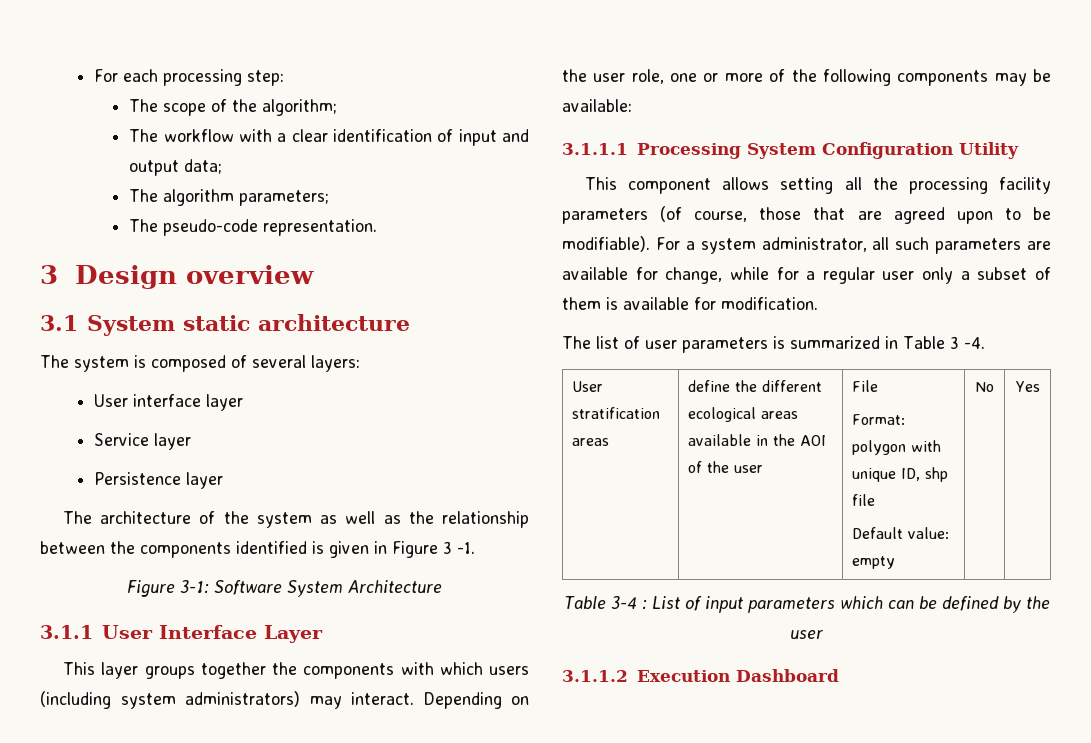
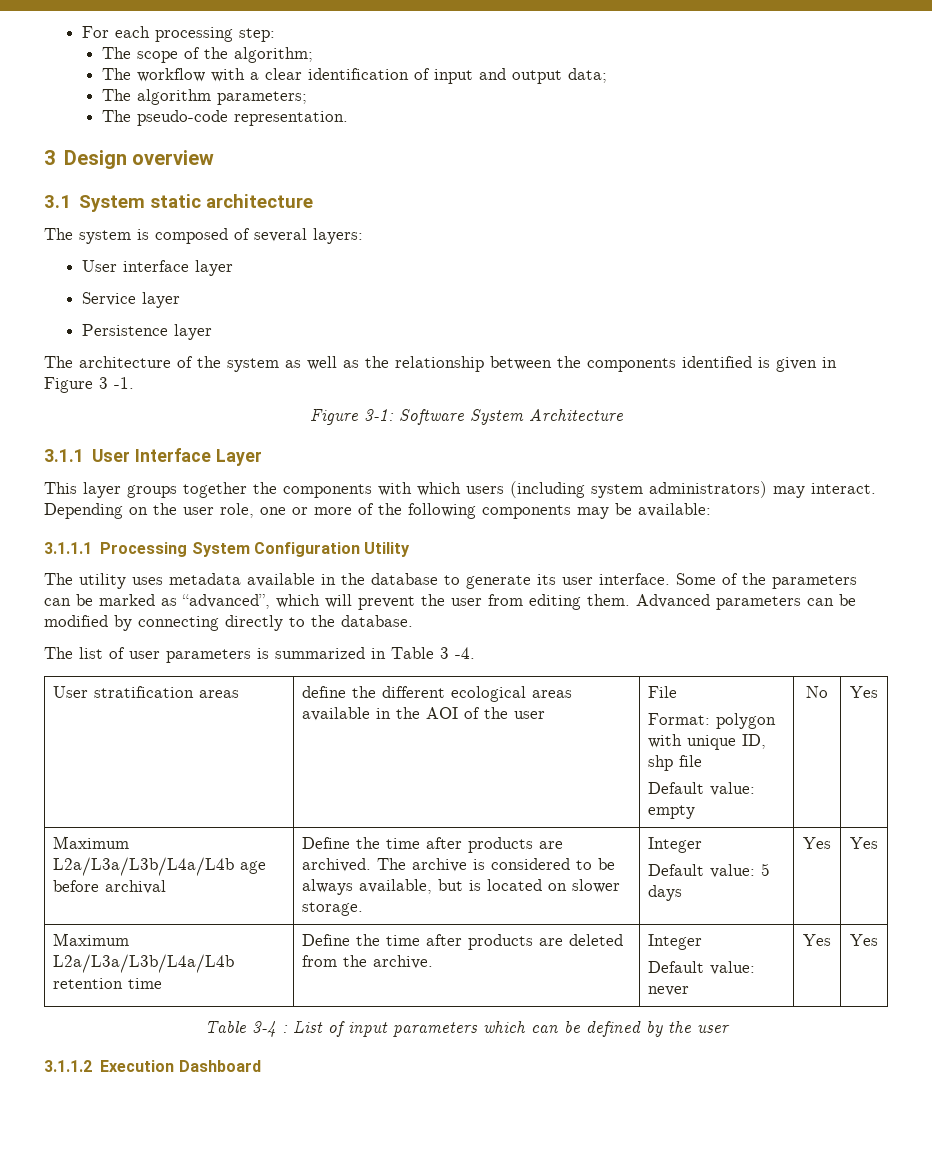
[585,177,1051,194] [562,206,1051,224] [562,236,1051,254] [562,267,1051,284] [562,297,818,310] This component allows setting all the processing facility parameters (of course, those that are agreed upon to be modifiable). For a system administrator, all such parameters are available for change, while for a regular user only a subset of them is available for modification. -> [44,573,857,589] [44,594,856,610] [44,615,413,631] The utility uses metadata available in the database to generate its user interface. Some of the parameters can be marked as “advanced”, which will prevent the user from editing them. Advanced parameters can be modified by connecting directly to the database.
(1041, 386) none -> [52,836,129,849] [52,857,266,876] [52,880,166,894] [301,837,563,853] [301,858,615,872] [301,879,620,895] [301,902,363,916] [647,837,702,853] [647,863,770,878] [647,885,682,901] [803,837,831,849] [850,837,878,849] [52,933,129,946] [52,954,234,973] [52,978,162,989] [301,934,623,950] [301,955,433,969] [647,934,702,950] [647,961,755,975] [647,986,689,996] [803,934,831,946] [850,934,878,946] // Maximum L2a/L3a/L3b/L4a/L4b age before archival | Define the time after products are archived. The archive is considered to be always available, but is located on slower storage. | Integer // Default value: 5 days | Yes | Yes // Maximum L2a/L3a/L3b/L4a/L4b retention time | Define the time after products are deleted from the archive. | Integer // Default value: never | Yes | Yes

